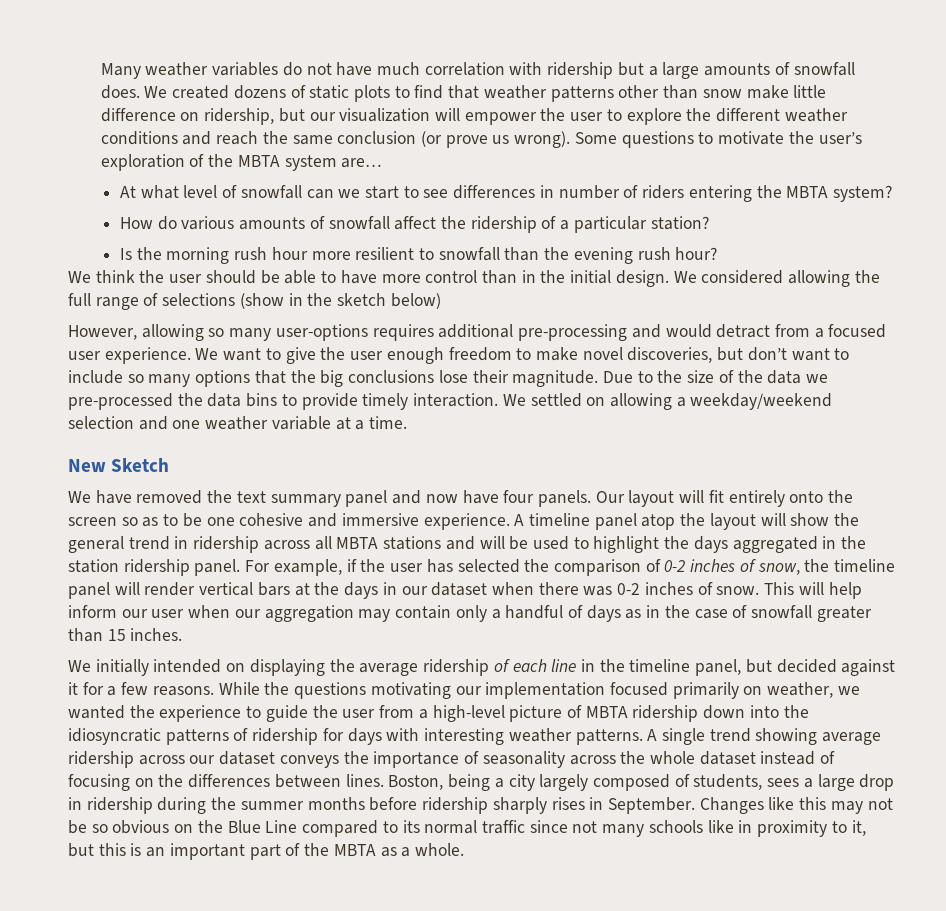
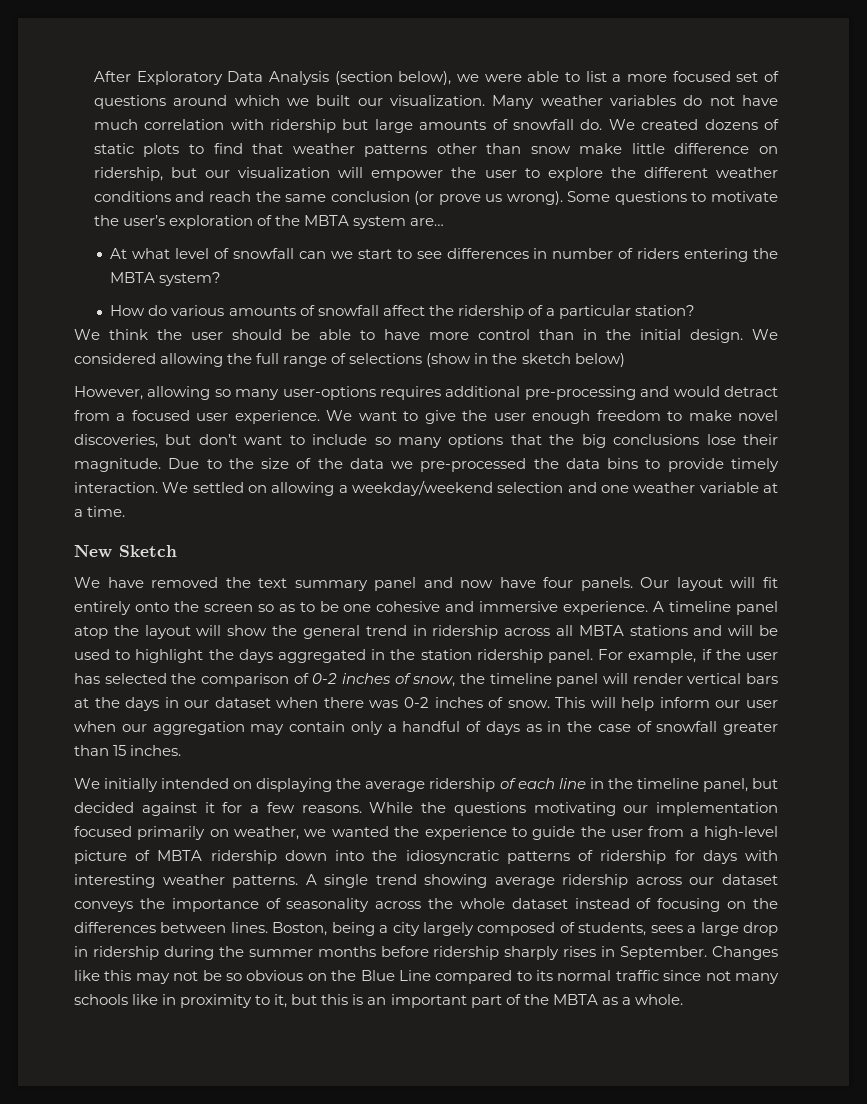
(100, 71) none -> [93,71,779,85] [93,95,485,109] After Exploratory Data Analysis (section below), we were able to list a more focused set of questions around which we built our visualization.
[648,66,658,76] a -> (369, 124) none
[100,85,140,99] does. -> [580,119,603,130] do.
[119,247,718,264] // Is the morning rush hour more resilient to snowfall than the evening rush hour? -> (695, 310) none

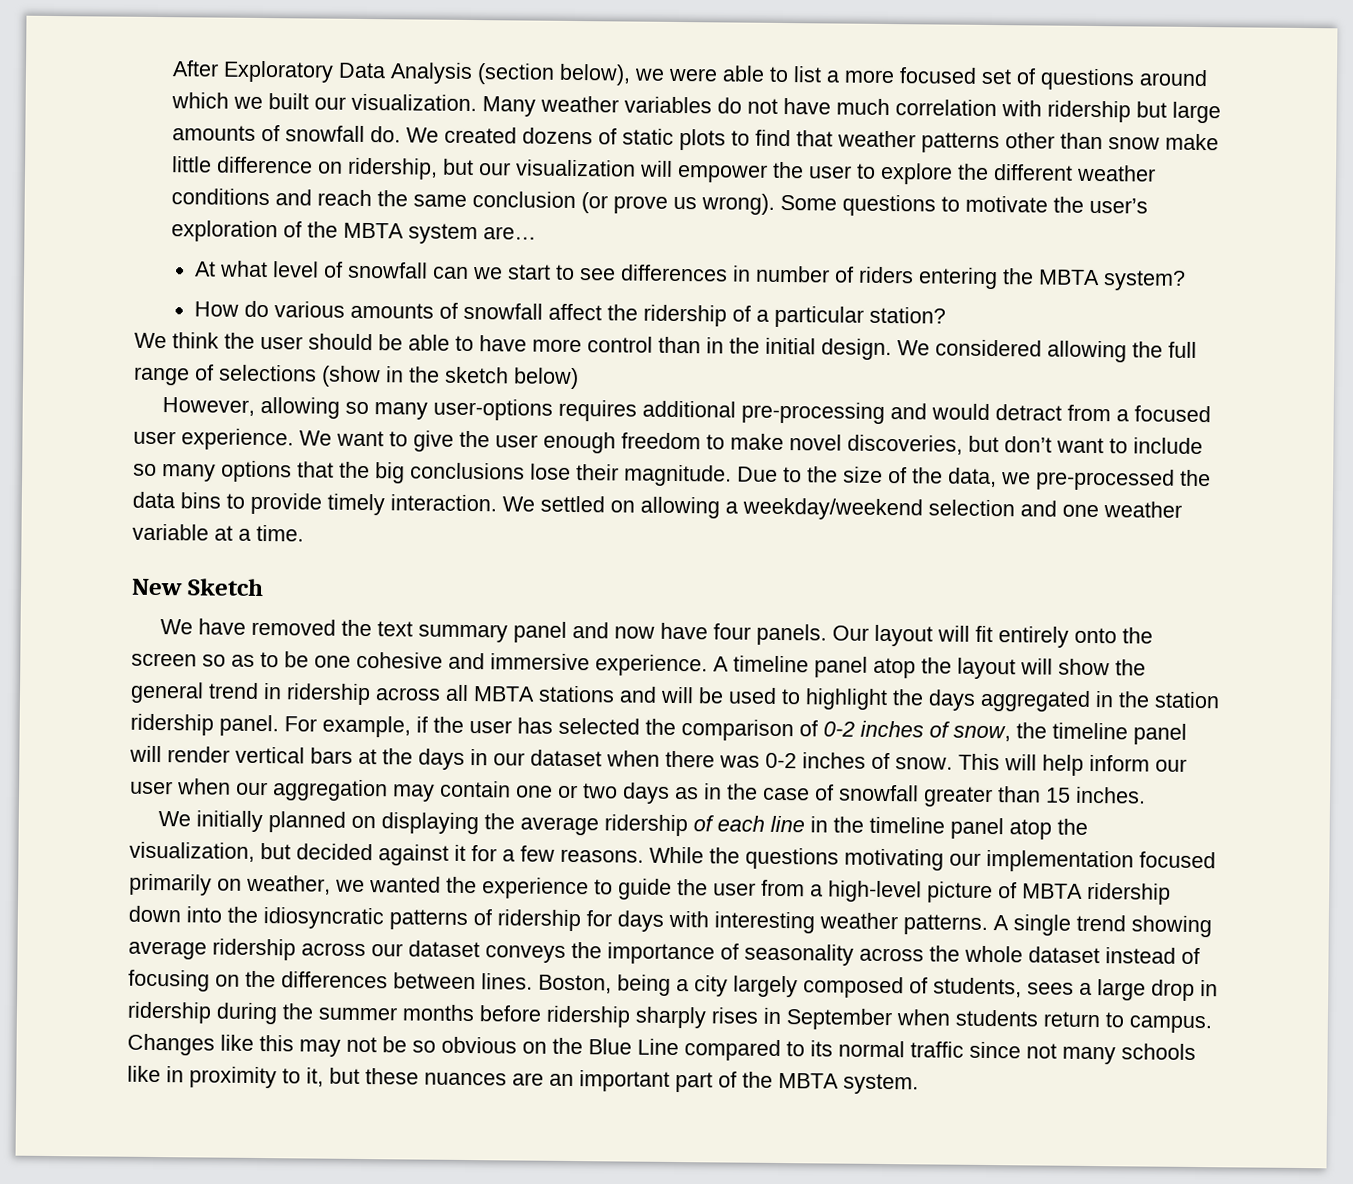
[349,458,384,469] data -> [948,467,997,488] data,
[350,721,481,735] only a handful of -> [516,783,618,799] one or two
[161,778,230,789] intended -> [268,811,347,833] planned
[702,778,748,792] panel, -> [950,817,1089,840] [129,841,255,862] panel atop the visualization,
[620,946,708,960] September. -> [786,1008,1212,1034] September when students return to campus.
[321,994,364,1005] this is -> [365,1068,544,1086] these nuances are
[601,994,683,1005] as a whole. -> [843,1073,919,1095] system.

